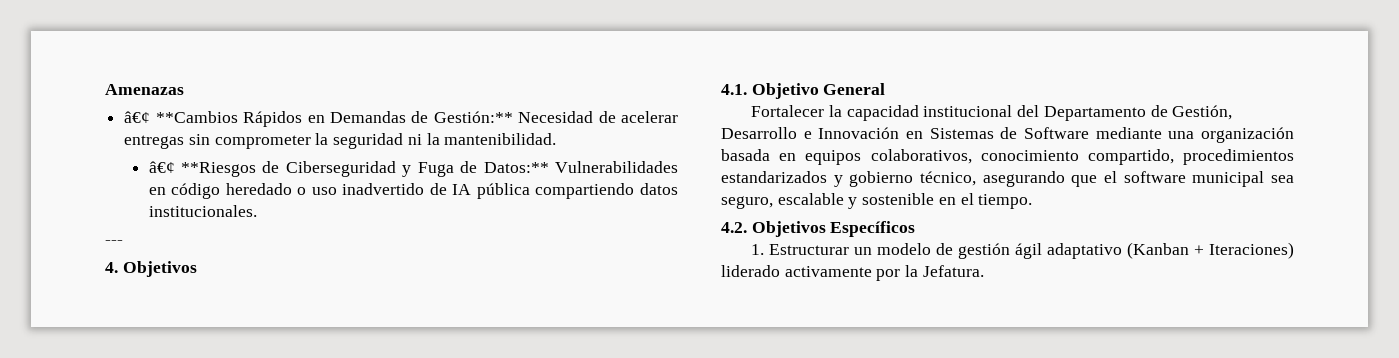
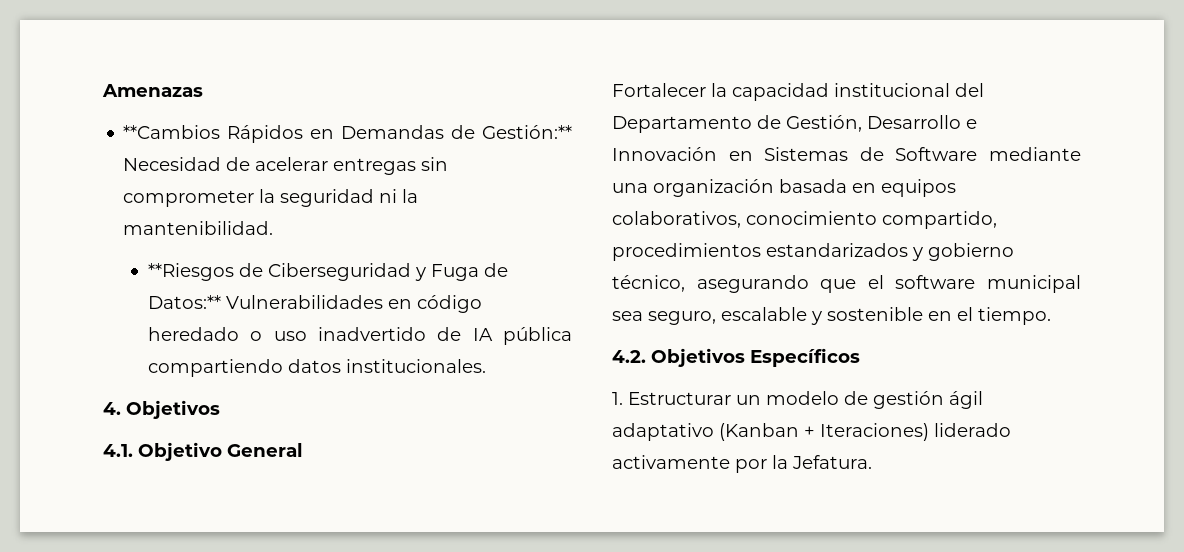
[124,111,151,123] â€¢ -> (203, 90) none
[148,161,175,173] â€¢ -> (274, 228) none
[105,240,123,245] // --- -> (487, 366) none

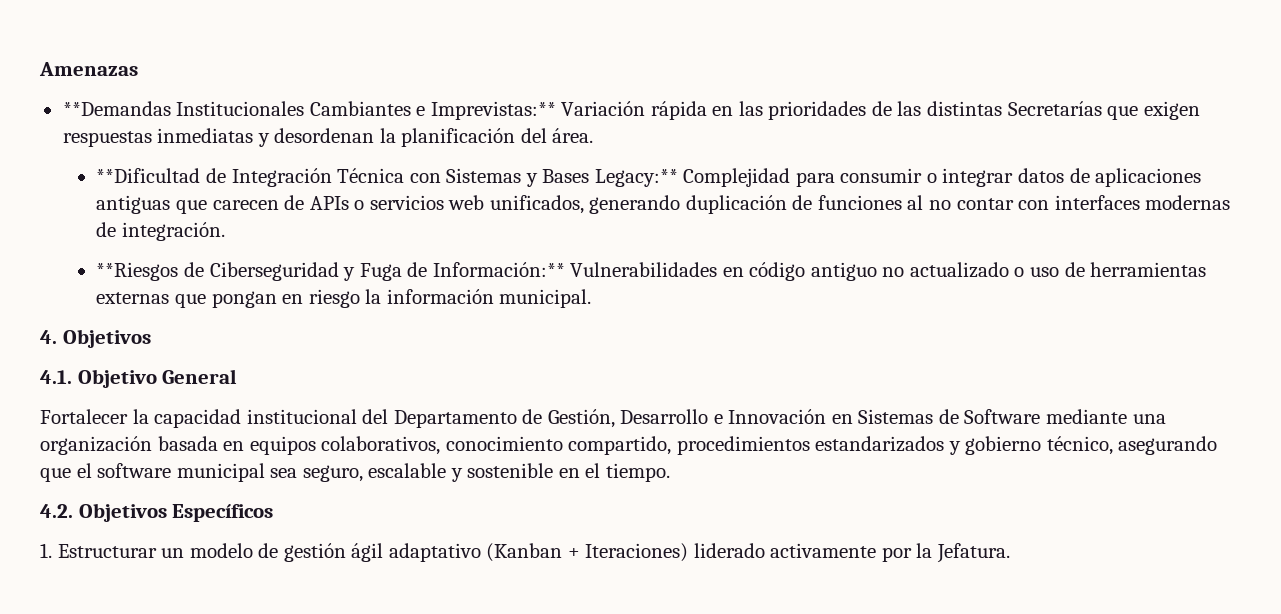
[123,125,572,143] [123,157,449,175] [123,189,419,207] [123,221,274,235] **Cambios Rápidos en Demandas de Gestión:** Necesidad de acelerar entregas sin comprometer la seguridad ni la mantenibilidad. -> [62,101,1200,120] [62,128,594,147] [96,168,1202,187] [96,195,1231,214] [96,222,226,241] **Demandas Institucionales Cambiantes e Imprevistas:** Variación rápida en las prioridades de las distintas Secretarías que exigen respuestas inmediatas y desordenan la planificación del área. // **Dificultad de Integración Técnica con Sistemas y Bases Legacy:** Complejidad para consumir o integrar datos de aplicaciones antiguas que carecen de APIs o servicios web unificados, generando duplicación de funciones al no contar con interfaces modernas de integración.
[148,295,222,309] Datos:** -> [432,262,565,277] Información:**
[148,327,572,345] [148,359,487,377] heredado o uso inadvertido de IA pública compartiendo datos institucionales. -> [810,262,1207,281] [96,289,592,308] antiguo no actualizado o uso de herramientas externas que pongan en riesgo la información municipal.

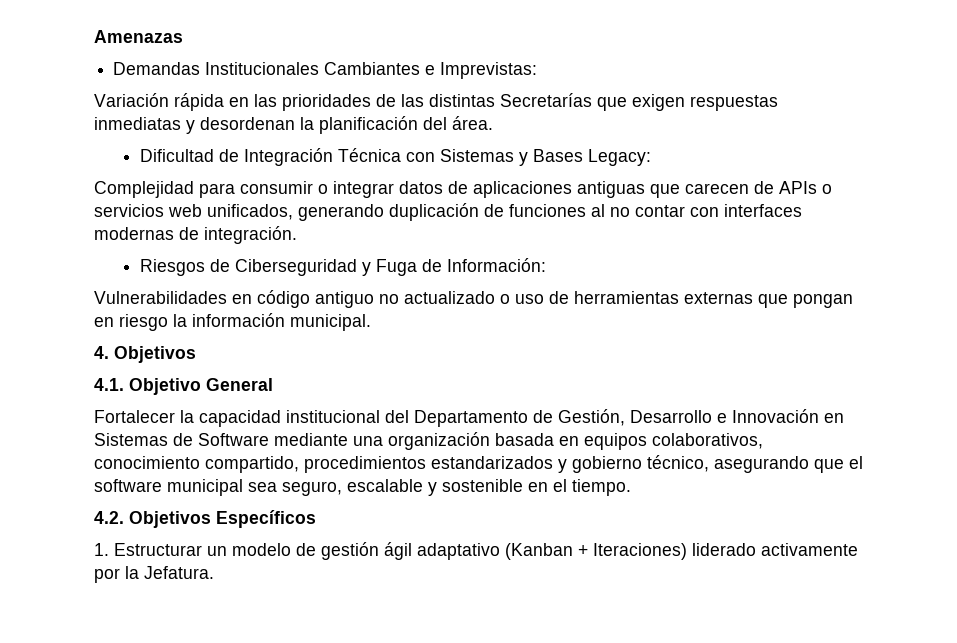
[62,101,171,116] **Demandas -> [113,62,201,75] Demandas
[430,101,556,120] Imprevistas:** -> [440,62,538,79] Imprevistas: //
[96,168,201,183] **Dificultad -> [139,149,214,162] Dificultad
[594,169,678,187] Legacy:** -> [587,149,651,166] Legacy: //
[96,262,179,281] **Riesgos -> [139,259,205,276] Riesgos
[432,262,565,277] Información:** -> [446,258,546,272] Información: //

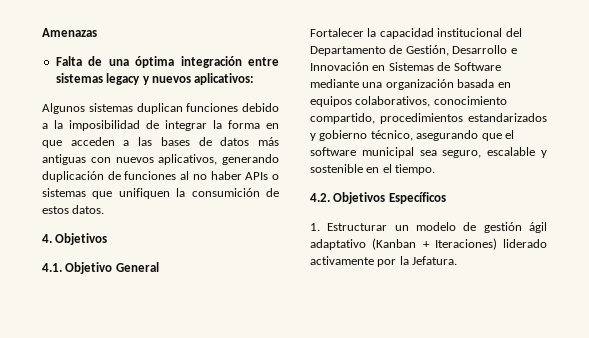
[113,62,538,79] [94,93,778,111] [94,116,493,134] [139,148,651,166] [94,181,832,198] [94,204,293,220] Demandas Institucionales Cambiantes e Imprevistas: // Variación rápida en las prioridades de las distintas Secretarías que exigen respuestas inmediatas y desordenan la planificación del área. // Dificultad de Integración Técnica con Sistemas y Bases Legacy: // Complejidad para consumir o integrar datos de aplicaciones antiguas que carecen de APIs o servicios web unificados, -> [55,56,279,68] [55,73,255,85] [42,103,279,114] [42,120,279,131] [42,137,280,148] [42,154,218,165] Falta de una óptima integración entre sistemas legacy y nuevos aplicativos: // Algunos sistemas duplican funciones debido a la imposibilidad de integrar la forma en que acceden a las bases de datos más antiguas con nuevos aplicativos,
[635,204,802,217] [94,226,297,244] [139,258,546,276] [94,290,853,308] [94,313,371,331] contar con interfaces modernas de integración. // Riesgos de Ciberseguridad y Fuga de Información: // Vulnerabilidades en código antiguo no actualizado o uso de herramientas externas que pongan en riesgo la información municipal. -> [210,171,279,180] [42,188,279,199] [42,205,105,214] haber APIs o sistemas que unifiquen la consumición de estos datos.

